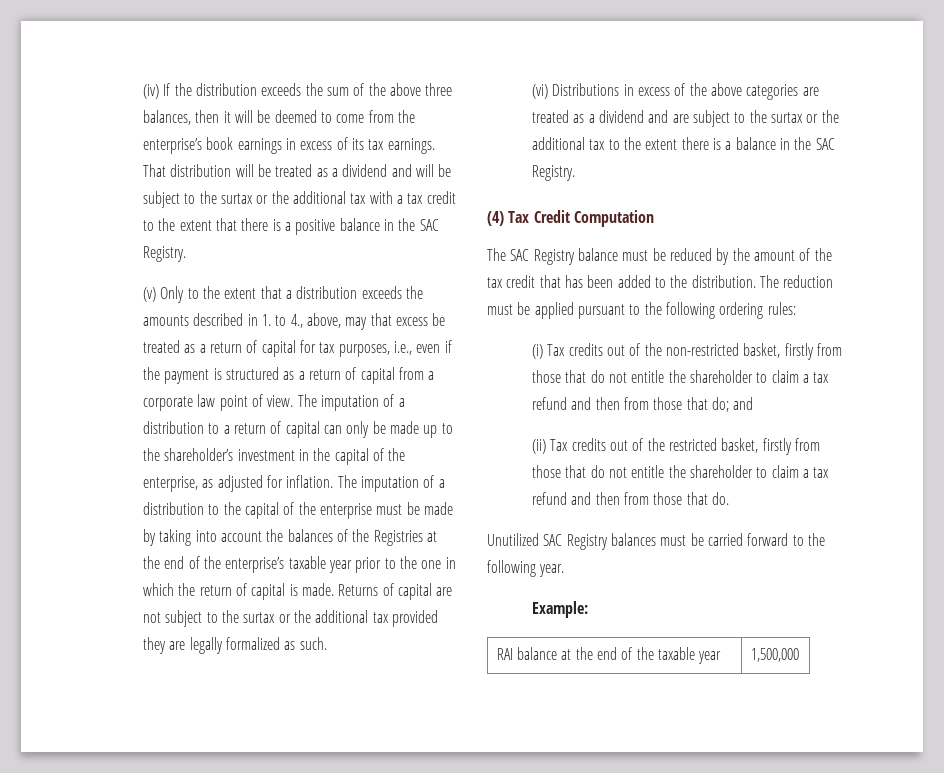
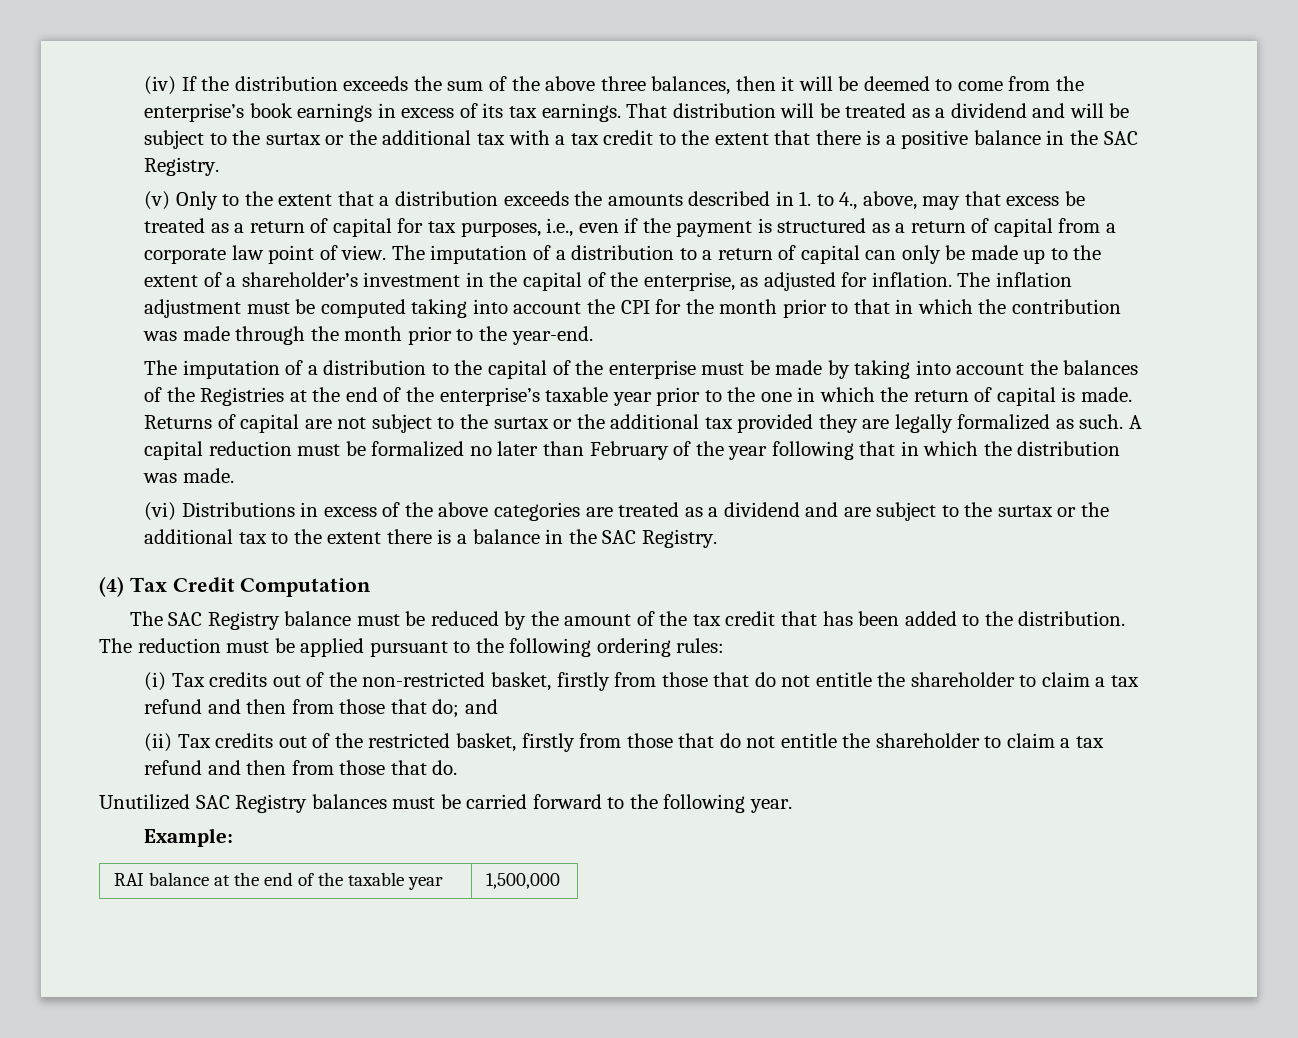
(161, 454) none -> [144,272,237,287] extent of a
(357, 481) none -> [995,272,1072,287] [144,299,1121,318] [143,326,593,345] [144,360,178,375] inflation adjustment must be computed taking into account the CPI for the month prior to that in which the contribution was made through the month prior to the year-end. // The
(327, 643) none -> [1128,415,1142,429] [144,441,1121,460] [143,468,234,483] A capital reduction must be formalized no later than February of the year following that in which the distribution was made.

